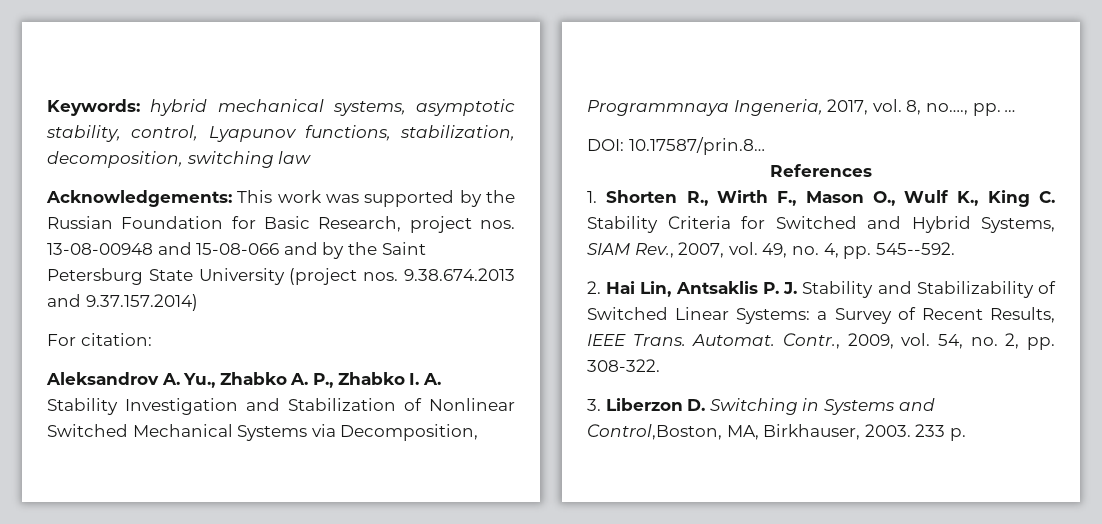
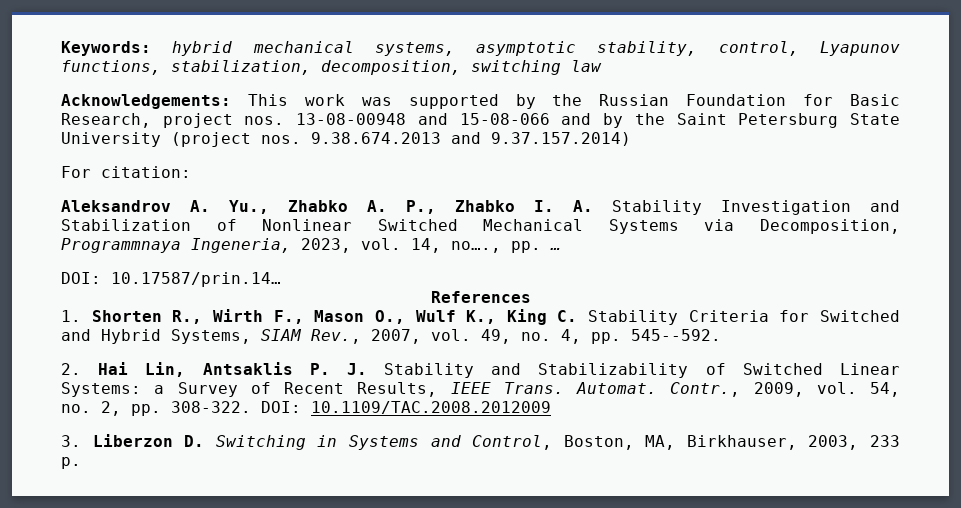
[827,99,922,115] 2017, vol. 8, -> [301,238,441,253] 2023, vol. 14,
[628,137,765,155] 10.17587/prin.8… -> [111,272,281,287] 10.17587/prin.14…
(660, 365) none -> [261,401,551,414] DOI: 10.1109/TAC.2008.2012009
[587,424,722,440] Control,Boston, -> [472,435,634,450] Control, Boston,
[864,424,911,437] 2003. -> [808,435,859,450] 2003,

